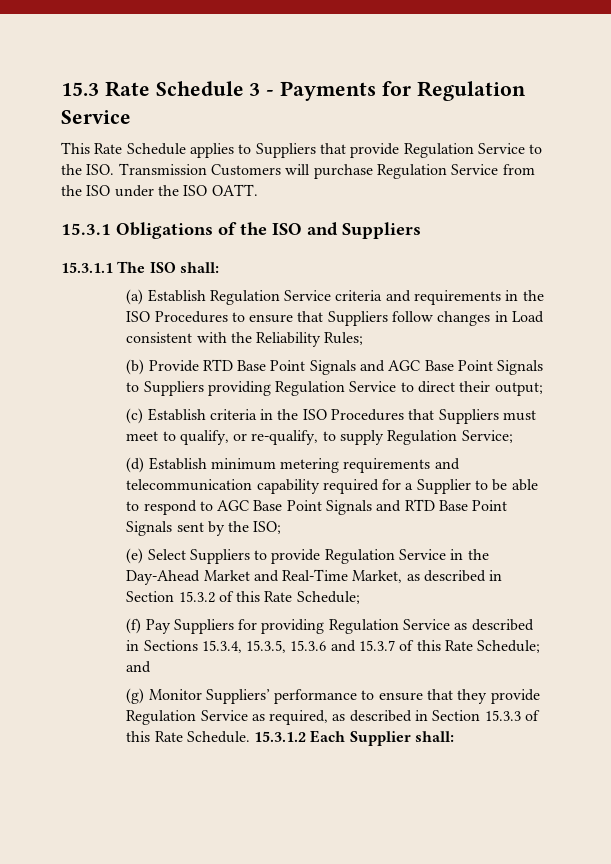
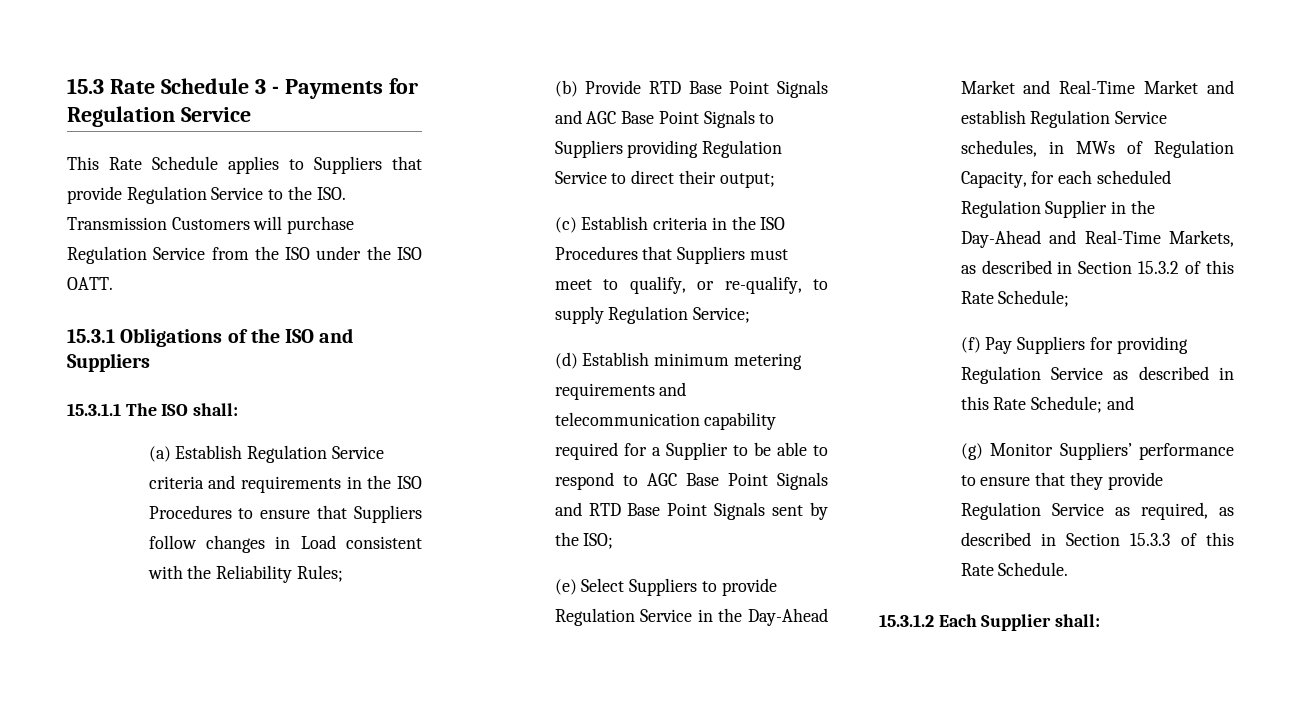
[352,570,403,583] Market, -> [1144,80,1234,94] [960,110,1168,128] [960,140,1234,158] [960,170,1171,188] [960,200,1155,218] [960,230,1234,248] Market and establish Regulation Service schedules, in MWs of Regulation Capacity, for each scheduled Regulation Supplier in the Day-Ahead and Real-Time Markets,
[143,640,415,653] Sections 15.3.4, 15.3.5, 15.3.6 and 15.3.7 of -> (1234, 373) none
(250, 737) none -> (1069, 569) //

